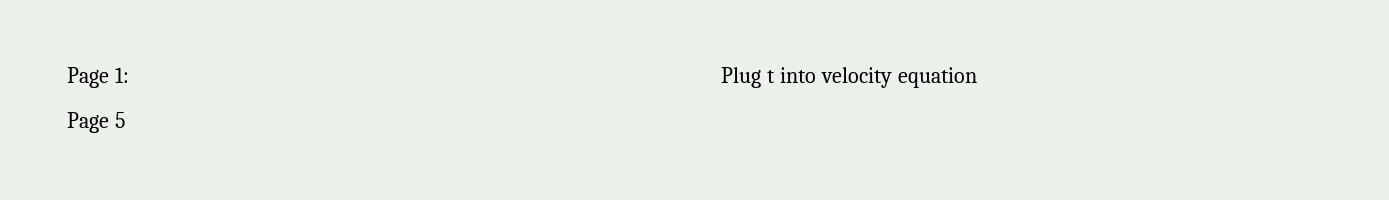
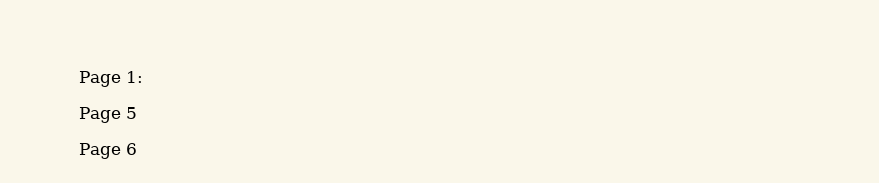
[721,67,977,88] Plug t into velocity equation -> [79,143,137,159] Page 6

